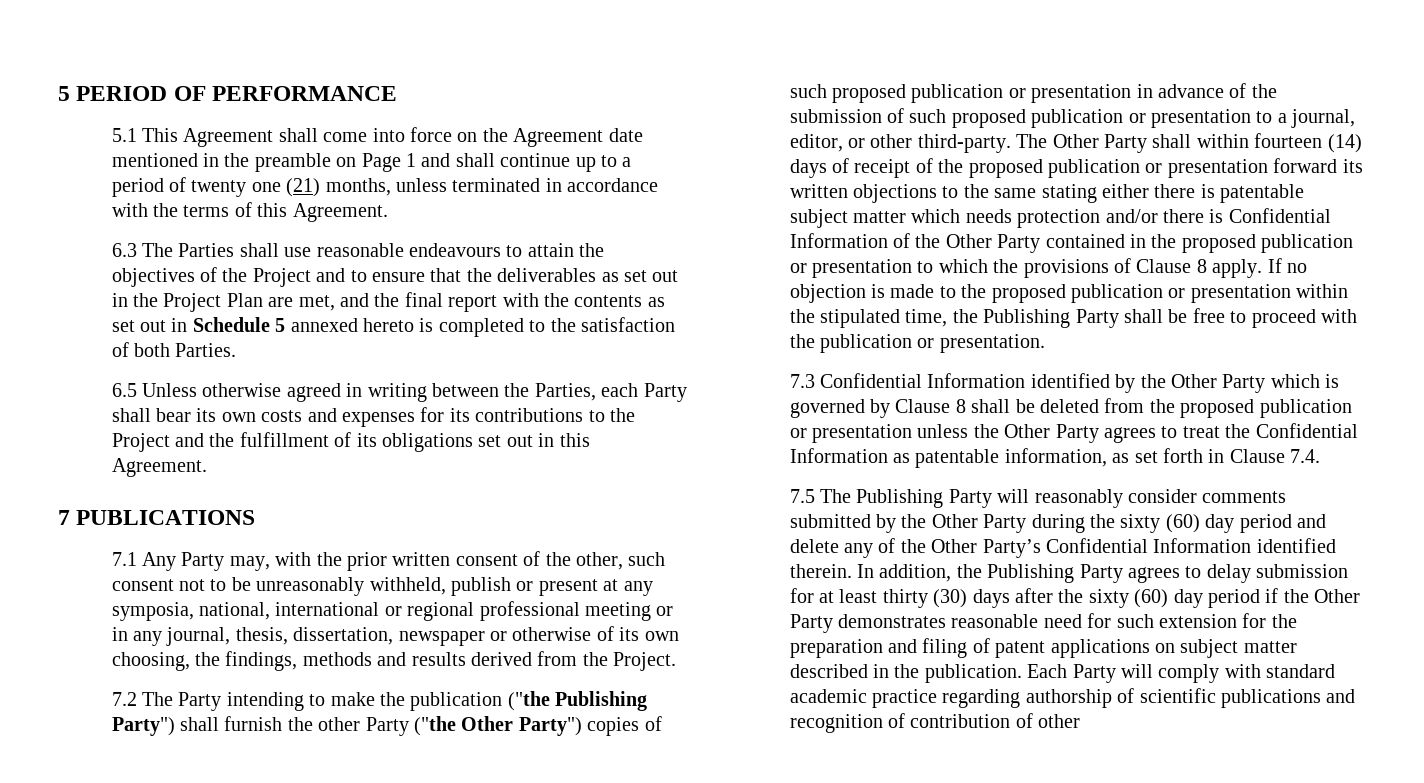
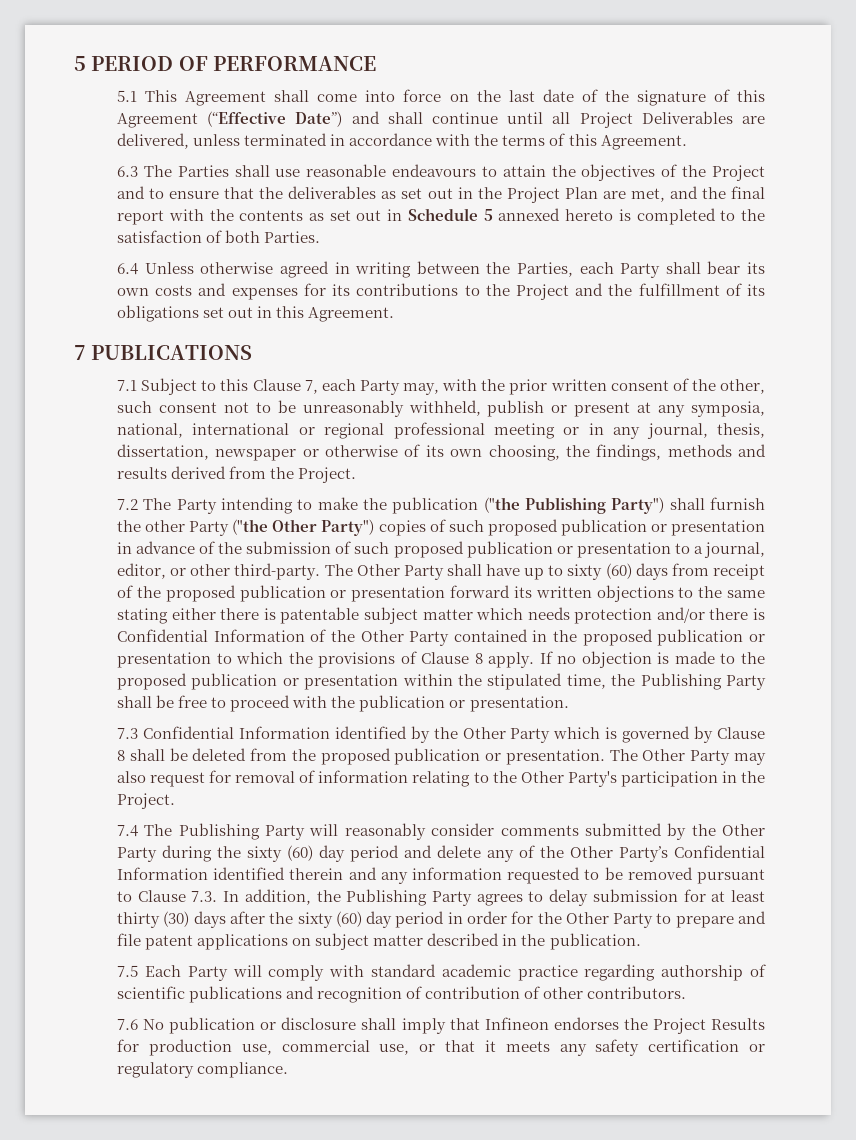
[513,128,643,147] [111,153,632,172] [111,177,391,197] Agreement date mentioned in the preamble on Page 1 and shall continue up to a period of twenty one (21) months, -> [508,89,765,106] [117,111,765,128] [117,133,190,149] last date of the signature of this Agreement (“Effective Date”) and shall continue until all Project Deliverables are delivered,
[111,383,137,397] 6.5 -> [117,263,139,275] 6.4
[142,552,177,571] Any -> [141,378,356,395] Subject to this Clause 7, each
[1196,133,1362,153] [789,158,850,178] within fourteen (14) days of -> [486,563,709,580] have up to sixty (60) days from
[812,423,1358,443] [789,448,1321,468] [789,489,815,503] presentation unless the Other Party agrees to treat the Confidential Information as patentable information, as set forth in Clause 7.4. // 7.5 -> [505,749,766,765] [117,770,766,787] [117,793,176,809] [117,825,139,837] presentation. The Other Party may also request for removal of information relating to the Other Party's participation in the Project. // 7.4
[789,564,852,578] therein. -> [289,867,765,884] [117,890,218,902] therein and any information requested to be removed pursuant to Clause 7.3.
[1265,588,1361,603] [789,613,1297,633] [789,638,990,658] if the Other Party demonstrates reasonable need for such extension for the preparation and filing of -> [447,911,767,928] [117,933,142,946] in order for the Other Party to prepare and file
(1022, 673) none -> [117,965,139,977] // 7.5
(1081, 721) none -> [587,986,687,999] [117,1017,765,1034] [117,1039,766,1056] [117,1062,289,1078] contributors. // 7.6 No publication or disclosure shall imply that Infineon endorses the Project Results for production use, commercial use, or that it meets any safety certification or regulatory compliance.

